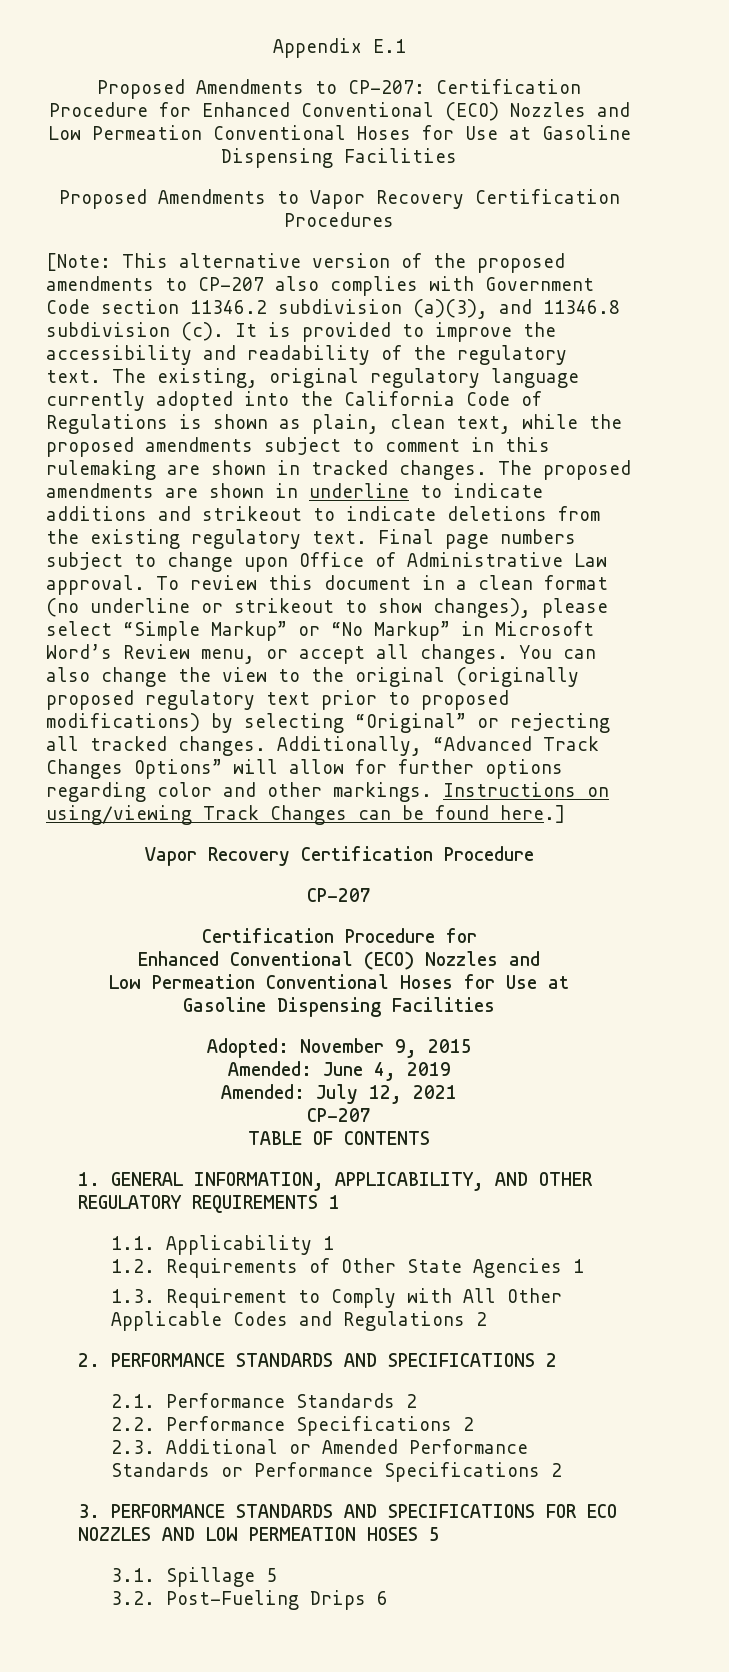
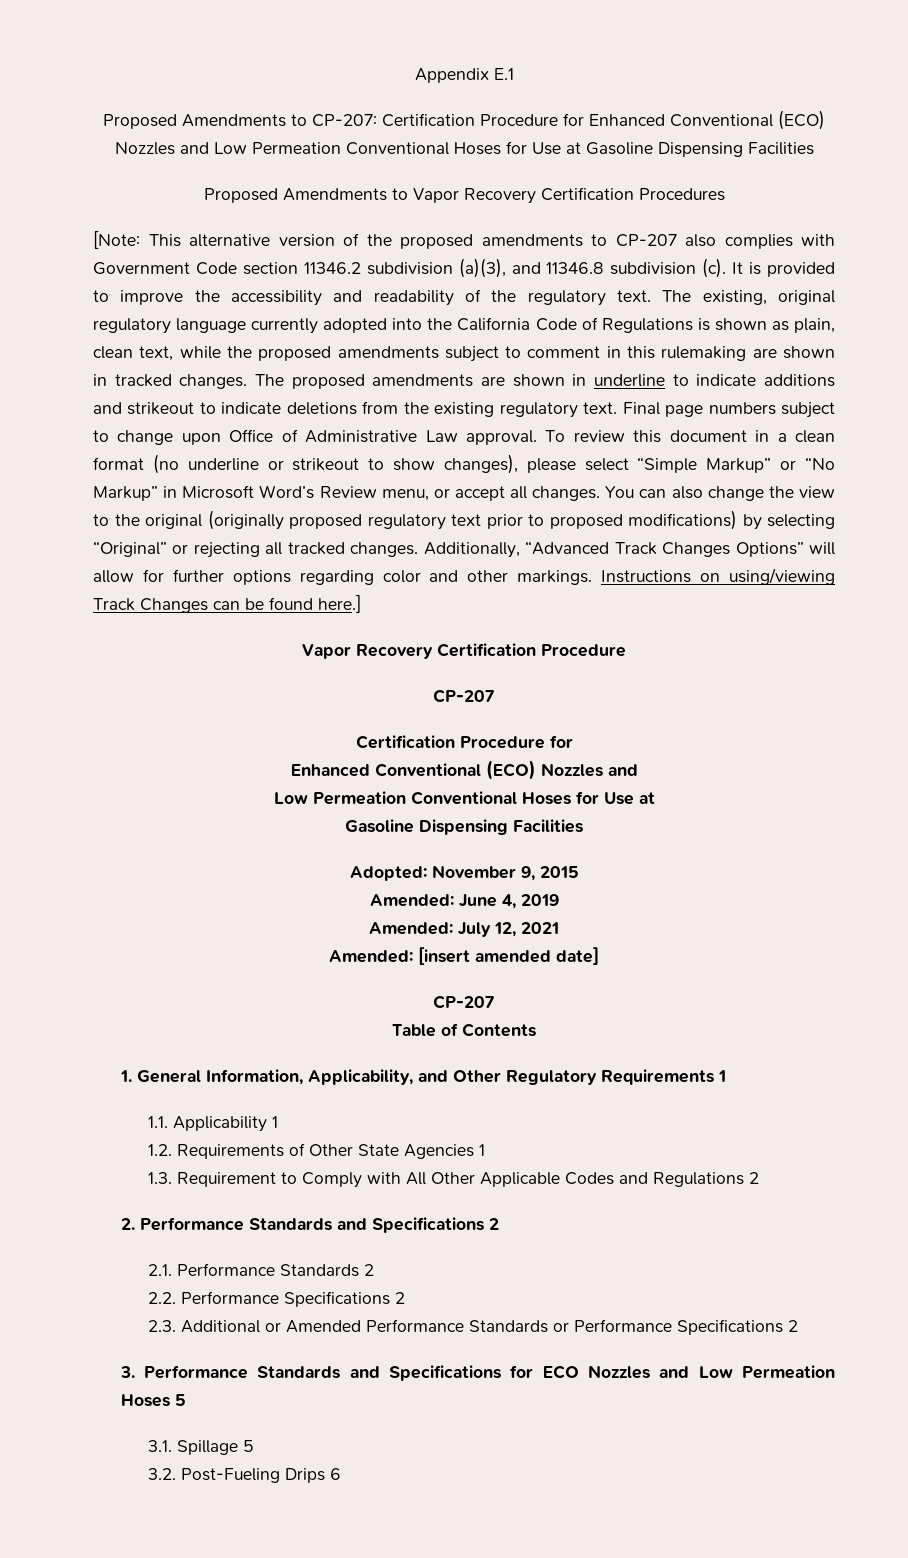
[307,1108,371,1122] [248,1131,430,1145] [78,1172,594,1191] [78,1195,319,1213] CP-207 // TABLE OF CONTENTS // 1. GENERAL INFORMATION, APPLICABILITY, AND OTHER REGULATORY REQUIREMENTS -> [329,947,599,965] [433,995,495,1009] [392,1023,536,1037] [119,1069,714,1085] Amended: [insert amended date] // CP-207 // Table of Contents // 1. General Information, Applicability, and Other Regulatory Requirements
[111,1353,536,1367] PERFORMANCE STANDARDS AND SPECIFICATIONS -> [139,1217,484,1233] Performance Standards and Specifications
[111,1504,618,1518] [78,1527,419,1541] PERFORMANCE STANDARDS AND SPECIFICATIONS FOR ECO NOZZLES AND LOW PERMEATION HOSES -> [143,1365,835,1381] [120,1394,170,1407] Performance Standards and Specifications for ECO Nozzles and Low Permeation Hoses

